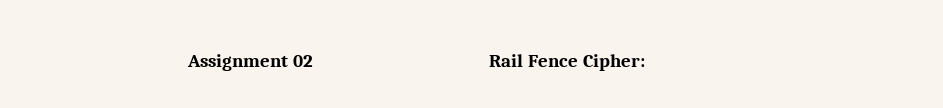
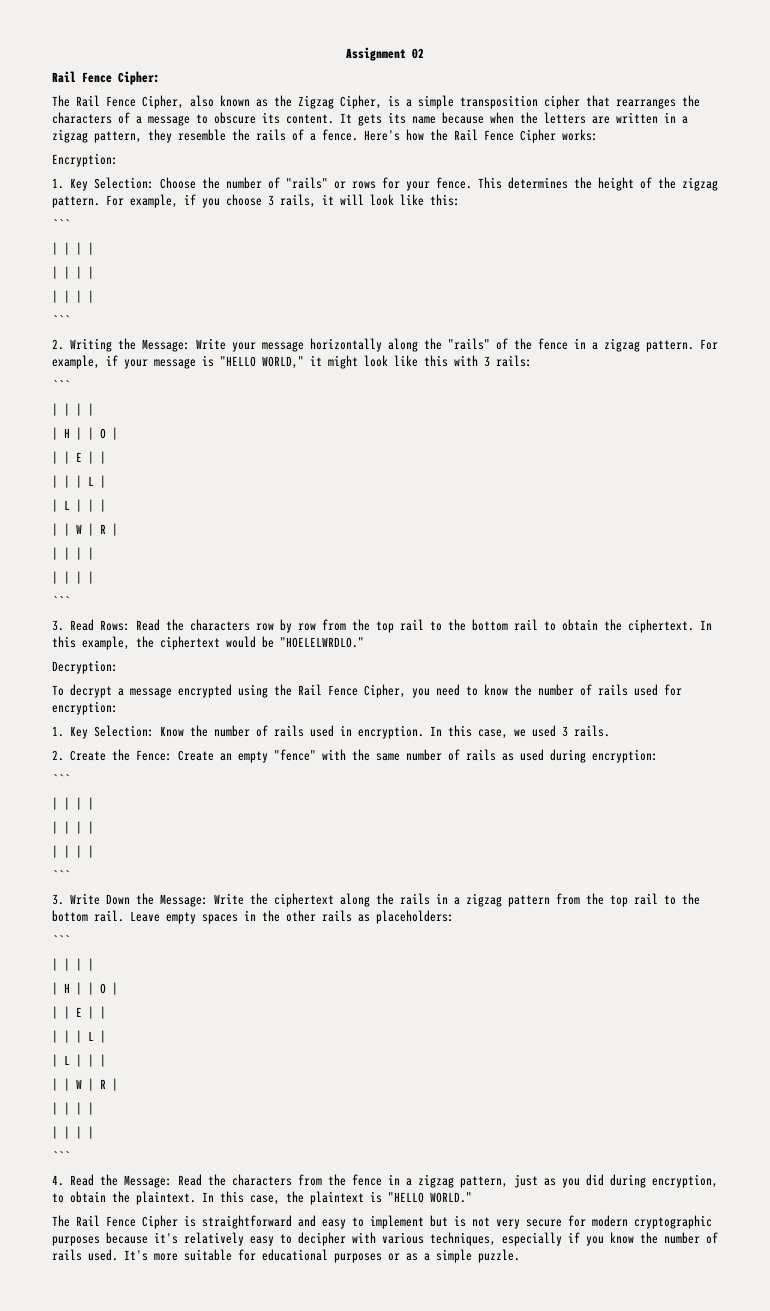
(646, 62) none -> [52,95,700,109] [52,112,688,126] [52,129,598,143] [52,153,118,167] [52,177,718,191] [52,194,460,208] [52,219,70,229] [52,242,94,255] [52,266,94,279] [52,290,94,303] [52,315,70,325] [52,338,718,352] [52,355,532,369] [52,380,70,390] [52,403,94,416] [52,427,118,440] [52,451,106,464] [52,475,106,488] [52,499,106,512] [52,523,118,536] [52,547,94,560] [52,571,94,584] [52,596,70,606] [52,619,712,633] [52,636,364,650] [52,660,118,674] [52,684,682,698] [52,701,118,715] [52,725,610,739] [52,749,658,763] [52,774,70,784] [52,797,94,810] [52,821,94,834] [52,845,94,858] [52,870,70,880] [52,893,700,907] [52,910,454,924] [52,935,70,945] [52,958,94,971] [52,982,118,995] [52,1006,106,1019] [52,1030,106,1043] [52,1054,106,1067] [52,1078,118,1091] [52,1102,94,1115] [52,1126,94,1139] [52,1151,70,1161] [52,1174,718,1188] [52,1191,472,1205] [52,1215,712,1229] [52,1232,718,1246] [52,1249,520,1263] // The Rail Fence Cipher, also known as the Zigzag Cipher, is a simple transposition cipher that rearranges the characters of a message to obscure its content. It gets its name because when the letters are written in a zigzag pattern, they resemble the rails of a fence. Here's how the Rail Fence Cipher works: // Encryption: // 1. Key Selection: Choose the number of "rails" or rows for your fence. This determines the height of the zigzag pattern. For example, if you choose 3 rails, it will look like this: // ``` // | | | | // | | | | // | | | | // ``` // 2. Writing the Message: Write your message horizontally along the "rails" of the fence in a zigzag pattern. For example, if your message is "HELLO WORLD," it might look like this with 3 rails: // ``` // | | | | // | H | | O | // | | E | | // | | | L | // | L | | | // | | W | R | // | | | | // | | | | // ``` // 3. Read Rows: Read the characters row by row from the top rail to the bottom rail to obtain the ciphertext. In this example, the ciphertext would be "HOELELWRDLO." // Decryption: // To decrypt a message encrypted using the Rail Fence Cipher, you need to know the number of rails used for encryption: // 1. Key Selection: Know the number of rails used in encryption. In this case, we used 3 rails. // 2. Create the Fence: Create an empty "fence" with the same number of rails as used during encryption: // ``` // | | | | // | | | | // | | | | // ``` // 3. Write Down the Message: Write the ciphertext along the rails in a zigzag pattern from the top rail to the bottom rail. Leave empty spaces in the other rails as placeholders: // ``` // | | | | // | H | | O | // | | E | | // | | | L | // | L | | | // | | W | R | // | | | | // | | | | // ``` // 4. Read the Message: Read the characters from the fence in a zigzag pattern, just as you did during encryption, to obtain the plaintext. In this case, the plaintext is "HELLO WORLD." // The Rail Fence Cipher is straightforward and easy to implement but is not very secure for modern cryptographic purposes because it's relatively easy to decipher with various techniques, especially if you know the number of rails used. It's more suitable for educational purposes or as a simple puzzle.

